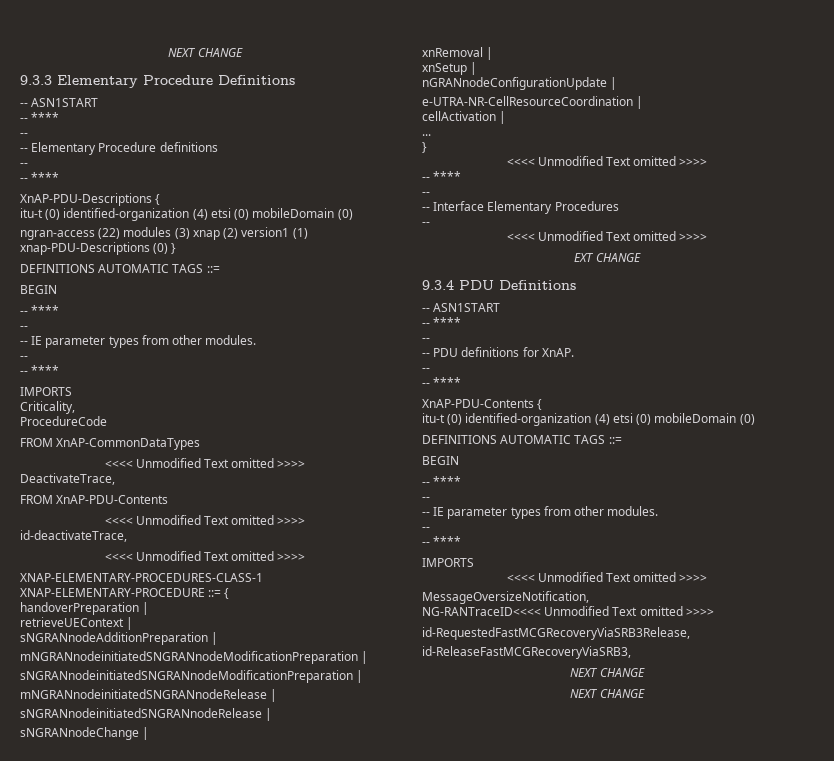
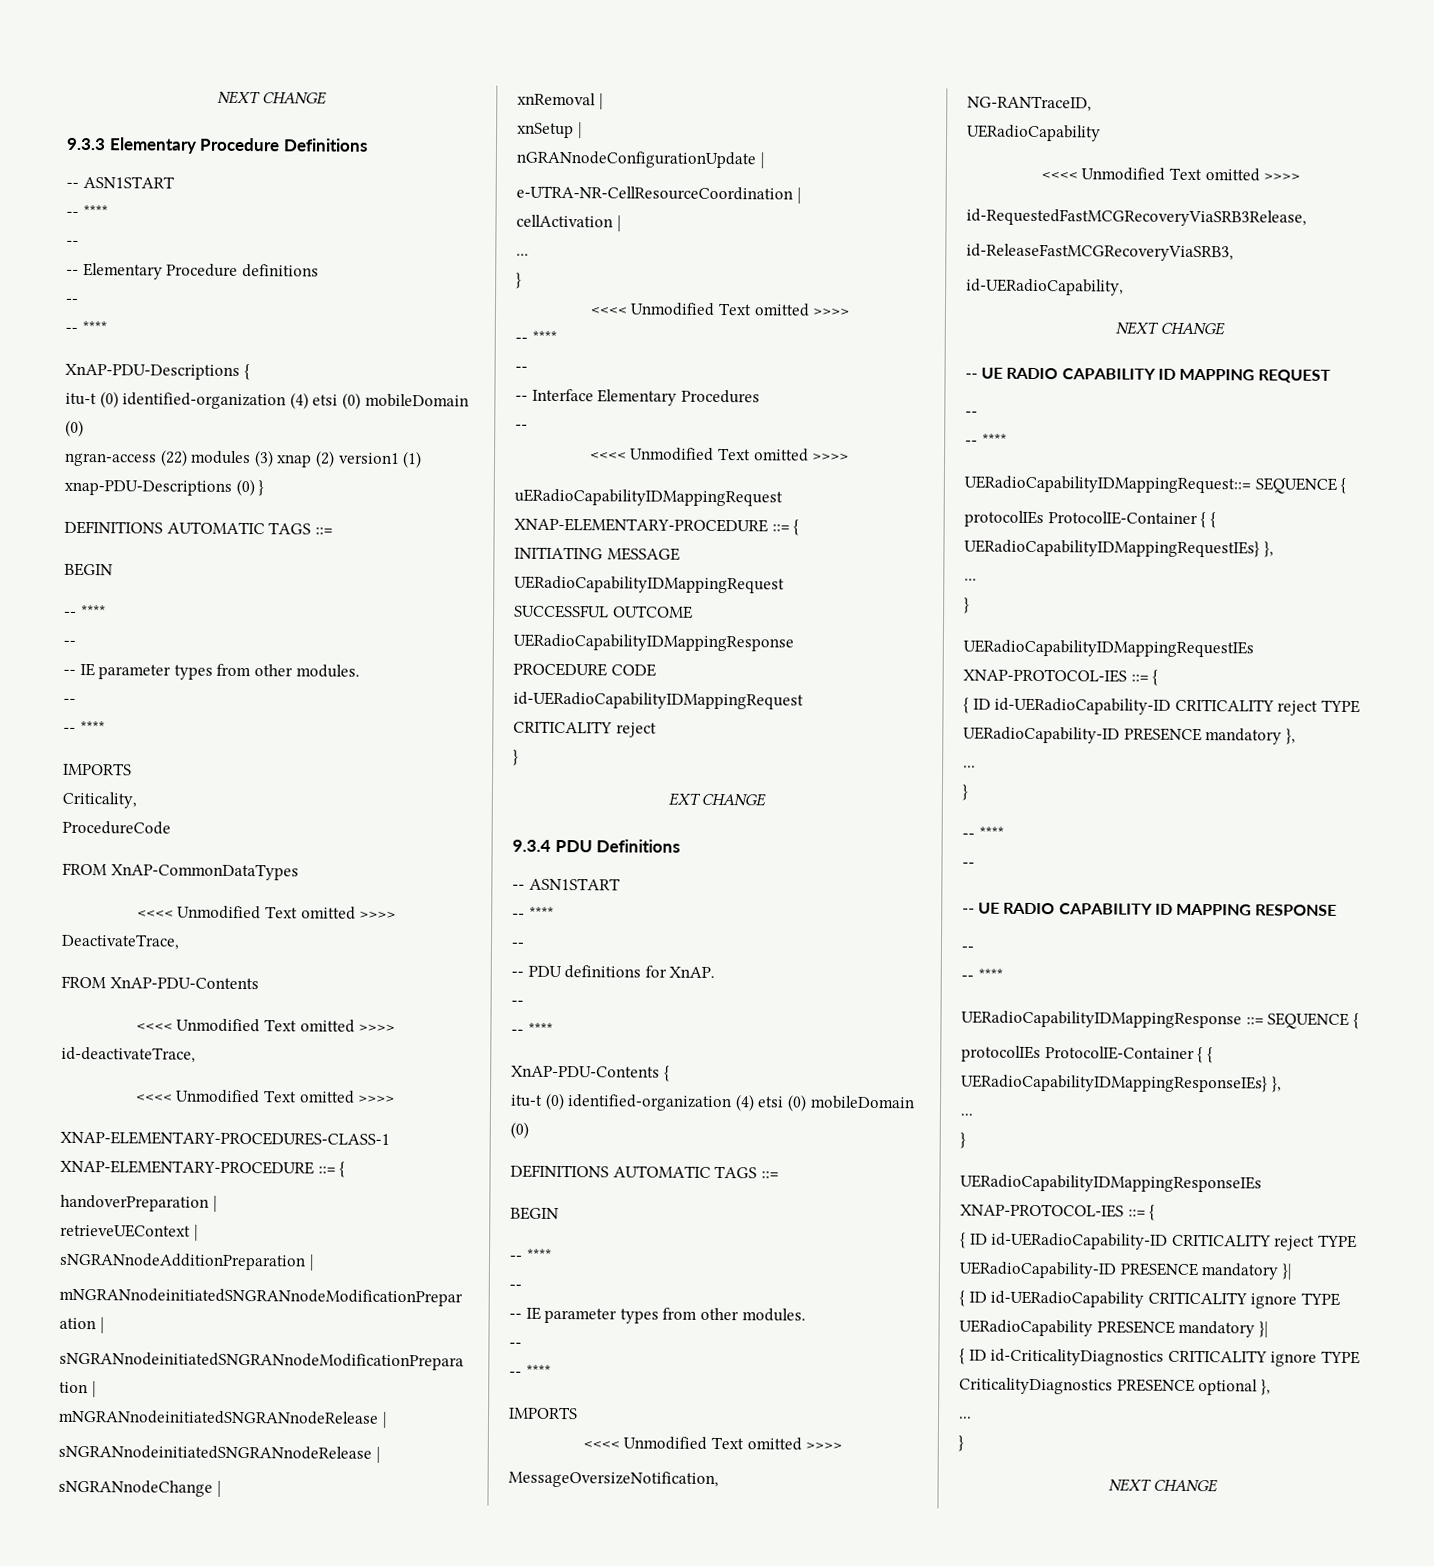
(708, 237) none -> [514,488,783,507] [514,517,800,536] [514,546,680,561] [514,575,785,594] [514,604,693,619] [513,633,794,652] [513,662,656,677] [513,691,804,710] [513,720,657,738] [513,749,519,766] // uERadioCapabilityIDMappingRequest XNAP-ELEMENTARY-PROCEDURE ::= { // INITIATING MESSAGE UERadioCapabilityIDMappingRequest // SUCCESSFUL OUTCOME UERadioCapabilityIDMappingResponse // PROCEDURE CODE id-UERadioCapabilityIDMappingRequest // CRITICALITY reject // }
[422,607,541,616] NG-RANTraceID<<<< -> [967,95,1092,112] [967,124,1101,142] [1040,172,1078,180] NG-RANTraceID, // UERadioCapability // <<<<
[570,668,645,677] // NEXT CHANGE -> [966,278,1124,296] [1115,321,1225,336] [965,367,1332,383] [965,411,978,417] [965,433,1007,446] [964,475,1347,494] [964,510,1216,529] [964,539,1274,558] [964,578,977,581] [964,597,970,614] [963,639,1254,658] [963,668,1159,686] [963,697,1360,716] [963,726,1296,745] [963,765,976,768] [962,784,968,801] [962,826,1004,839] [962,862,975,868] [962,902,1338,916] [961,946,974,952] [961,968,1003,981] [961,1010,1359,1030] [961,1045,1213,1064] [961,1074,1282,1093] [960,1113,973,1116] [960,1132,966,1149] [960,1174,1262,1193] [960,1203,1156,1221] [960,1232,1357,1251] [959,1261,1291,1280] [959,1290,1340,1309] [959,1319,1268,1338] [959,1348,1360,1367] [959,1377,1271,1396] [959,1416,972,1419] [958,1435,964,1452] // id-UERadioCapability, // NEXT CHANGE // -- UE RADIO CAPABILITY ID MAPPING REQUEST // -- // -- **** // UERadioCapabilityIDMappingRequest::= SEQUENCE { // protocolIEs ProtocolIE-Container { { UERadioCapabilityIDMappingRequestIEs} }, // ... // } // UERadioCapabilityIDMappingRequestIEs XNAP-PROTOCOL-IES ::= { // { ID id-UERadioCapability-ID CRITICALITY reject TYPE UERadioCapability-ID PRESENCE mandatory }, // ... // } // -- **** // -- // -- UE RADIO CAPABILITY ID MAPPING RESPONSE // -- // -- **** // UERadioCapabilityIDMappingResponse ::= SEQUENCE { // protocolIEs ProtocolIE-Container { { UERadioCapabilityIDMappingResponseIEs} }, // ... // } // UERadioCapabilityIDMappingResponseIEs XNAP-PROTOCOL-IES ::= { // { ID id-UERadioCapability-ID CRITICALITY reject TYPE UERadioCapability-ID PRESENCE mandatory }| // { ID id-UERadioCapability CRITICALITY ignore TYPE UERadioCapability PRESENCE mandatory }| // { ID id-CriticalityDiagnostics CRITICALITY ignore TYPE CriticalityDiagnostics PRESENCE optional }, // ... // }

